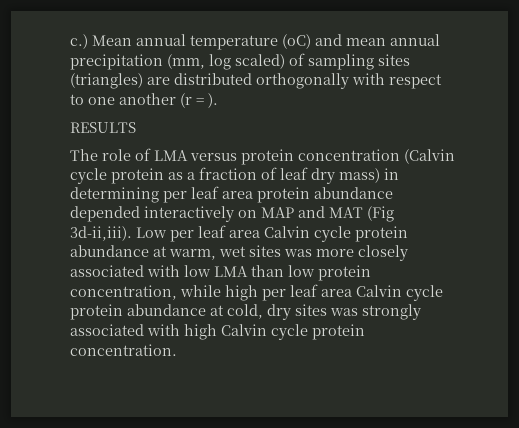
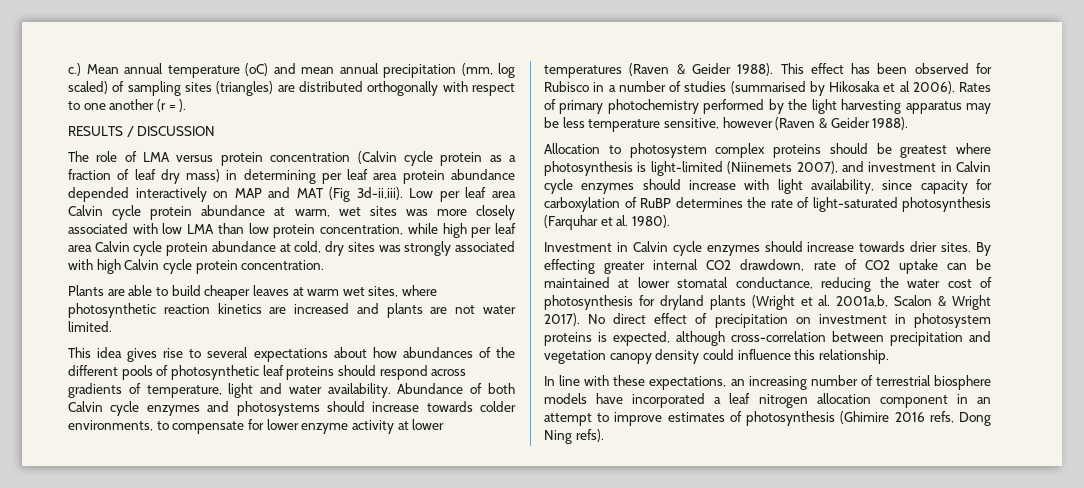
(136, 127) none -> [126,126,216,137] / DISCUSSION
(177, 350) none -> [68,285,438,300] [68,303,516,318] [68,321,112,332] [68,347,515,362] [68,365,467,380] [68,383,515,398] [68,401,516,416] [68,419,445,434] [544,63,992,78] [544,81,991,96] [544,99,992,114] [544,117,909,132] [544,143,991,158] [544,161,991,176] [544,179,992,194] [544,197,991,212] [544,215,670,230] [544,241,991,256] [544,259,992,274] [544,277,992,292] [544,295,991,310] [544,313,991,328] [544,331,991,346] [544,349,889,364] [544,375,992,390] [544,393,991,408] [544,411,991,426] [544,429,604,444] // Plants are able to build cheaper leaves at warm wet sites, where photosynthetic reaction kinetics are increased and plants are not water limited. // This idea gives rise to several expectations about how abundances of the different pools of photosynthetic leaf proteins should respond across gradients of temperature, light and water availability. Abundance of both Calvin cycle enzymes and photosystems should increase towards colder environments, to compensate for lower enzyme activity at lower temperatures (Raven & Geider 1988). This effect has been observed for Rubisco in a number of studies (summarised by Hikosaka et al 2006). Rates of primary photochemistry performed by the light harvesting apparatus may be less temperature sensitive, however (Raven & Geider 1988). // Allocation to photosystem complex proteins should be greatest where photosynthesis is light-limited (Niinemets 2007), and investment in Calvin cycle enzymes should increase with light availability, since capacity for carboxylation of RuBP determines the rate of light-saturated photosynthesis (Farquhar et al. 1980). // Investment in Calvin cycle enzymes should increase towards drier sites. By effecting greater internal CO2 drawdown, rate of CO2 uptake can be maintained at lower stomatal conductance, reducing the water cost of photosynthesis for dryland plants (Wright et al. 2001a,b, Scalon & Wright 2017). No direct effect of precipitation on investment in photosystem proteins is expected, although cross-correlation between precipitation and vegetation canopy density could influence this relationship. // In line with these expectations, an increasing number of terrestrial biosphere models have incorporated a leaf nitrogen allocation component in an attempt to improve estimates of photosynthesis (Ghimire 2016 refs, Dong Ning refs).

